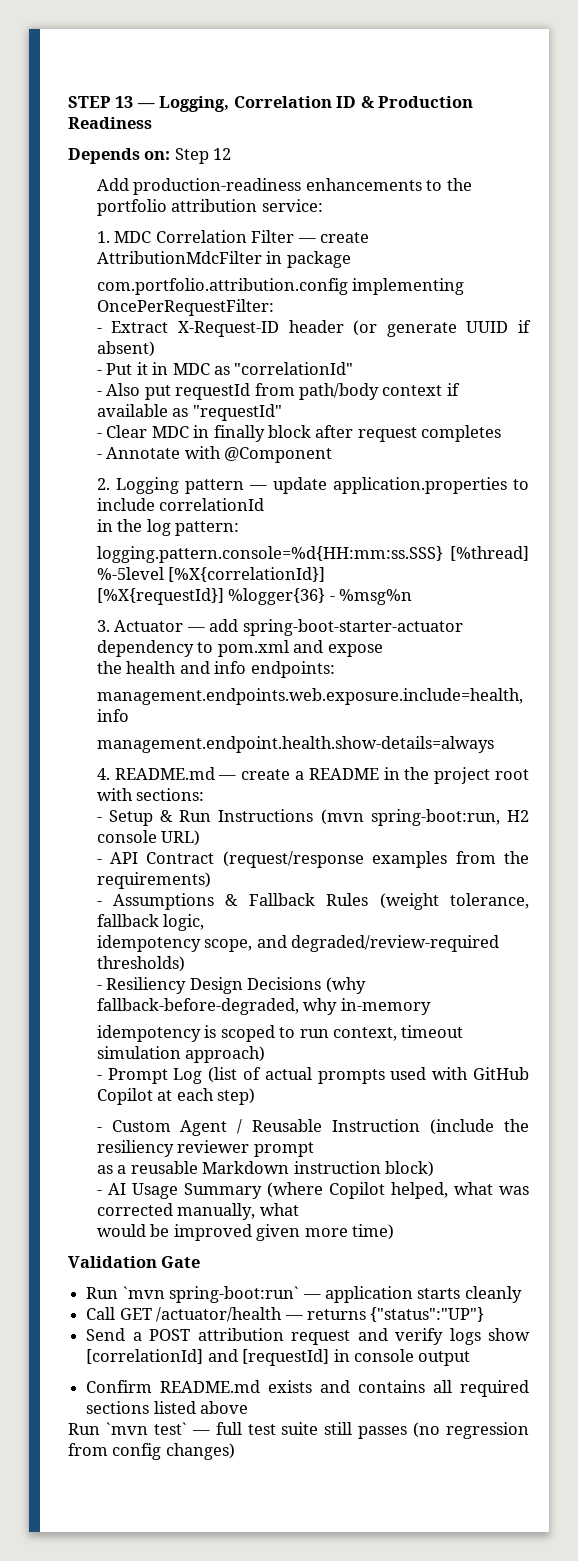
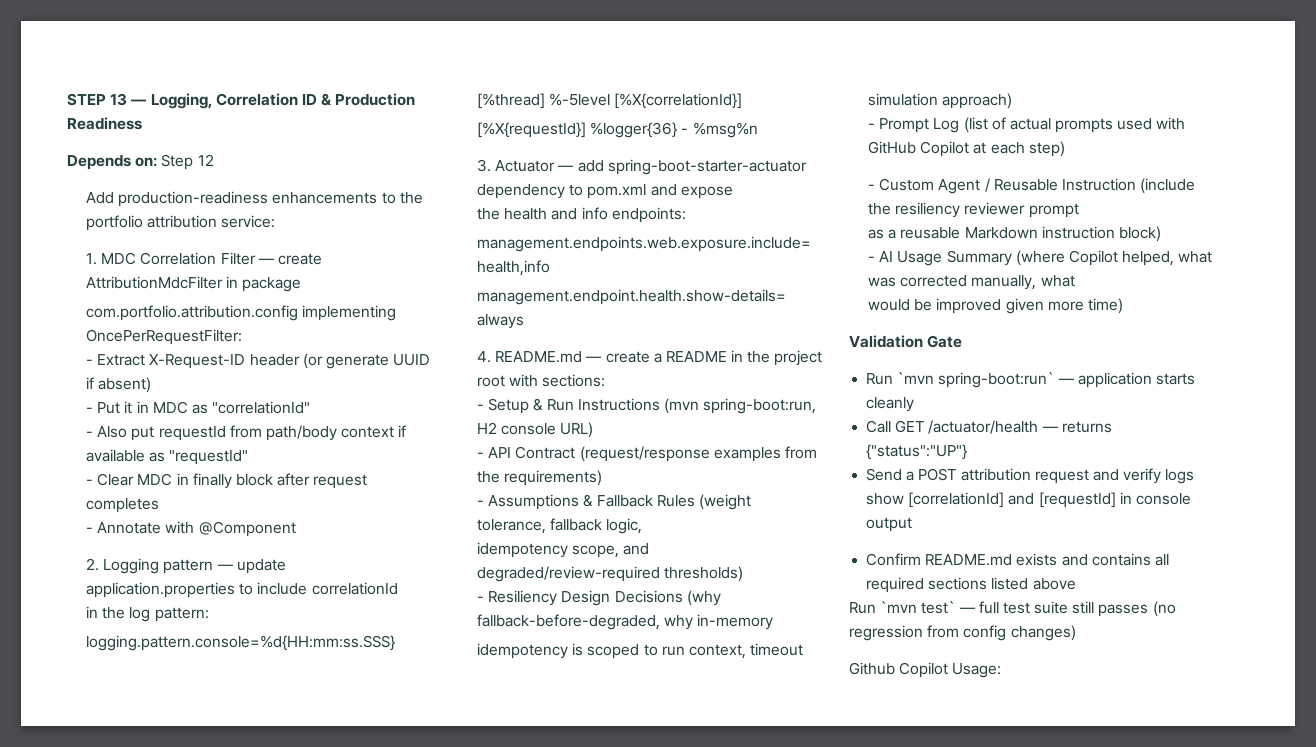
(235, 1451) none -> [849,662,1002,678] // Github Copilot Usage:

